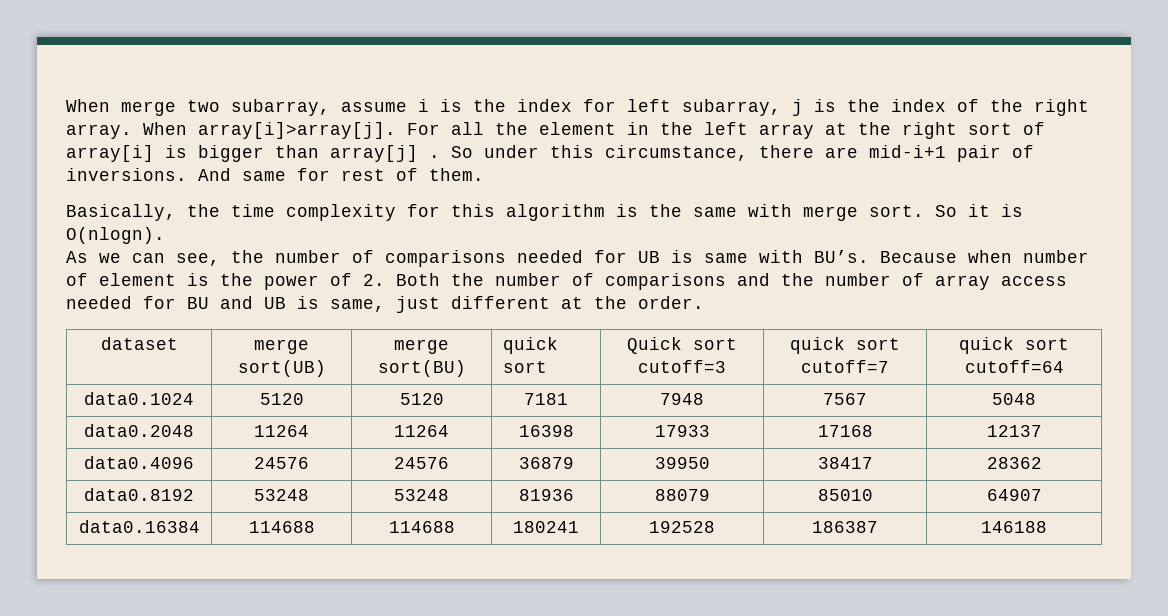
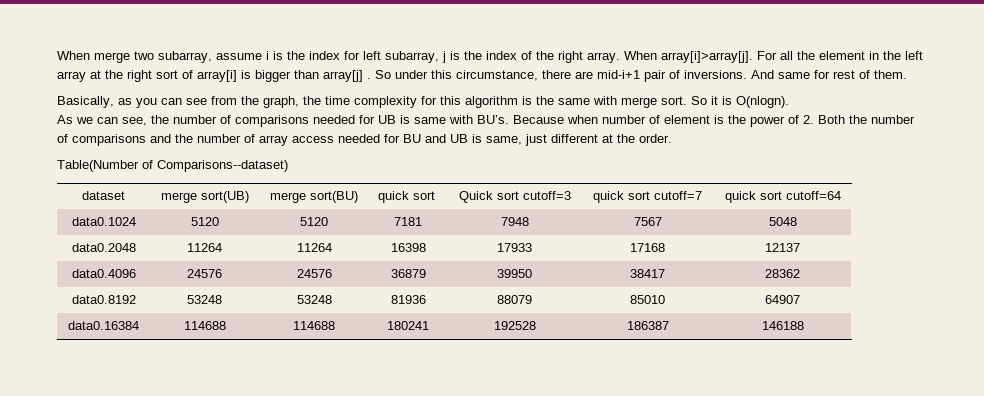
(176, 212) none -> [118,96,299,108] as you can see from the graph,
(704, 302) none -> [57,160,288,172] // Table(Number of Comparisons--dataset)

